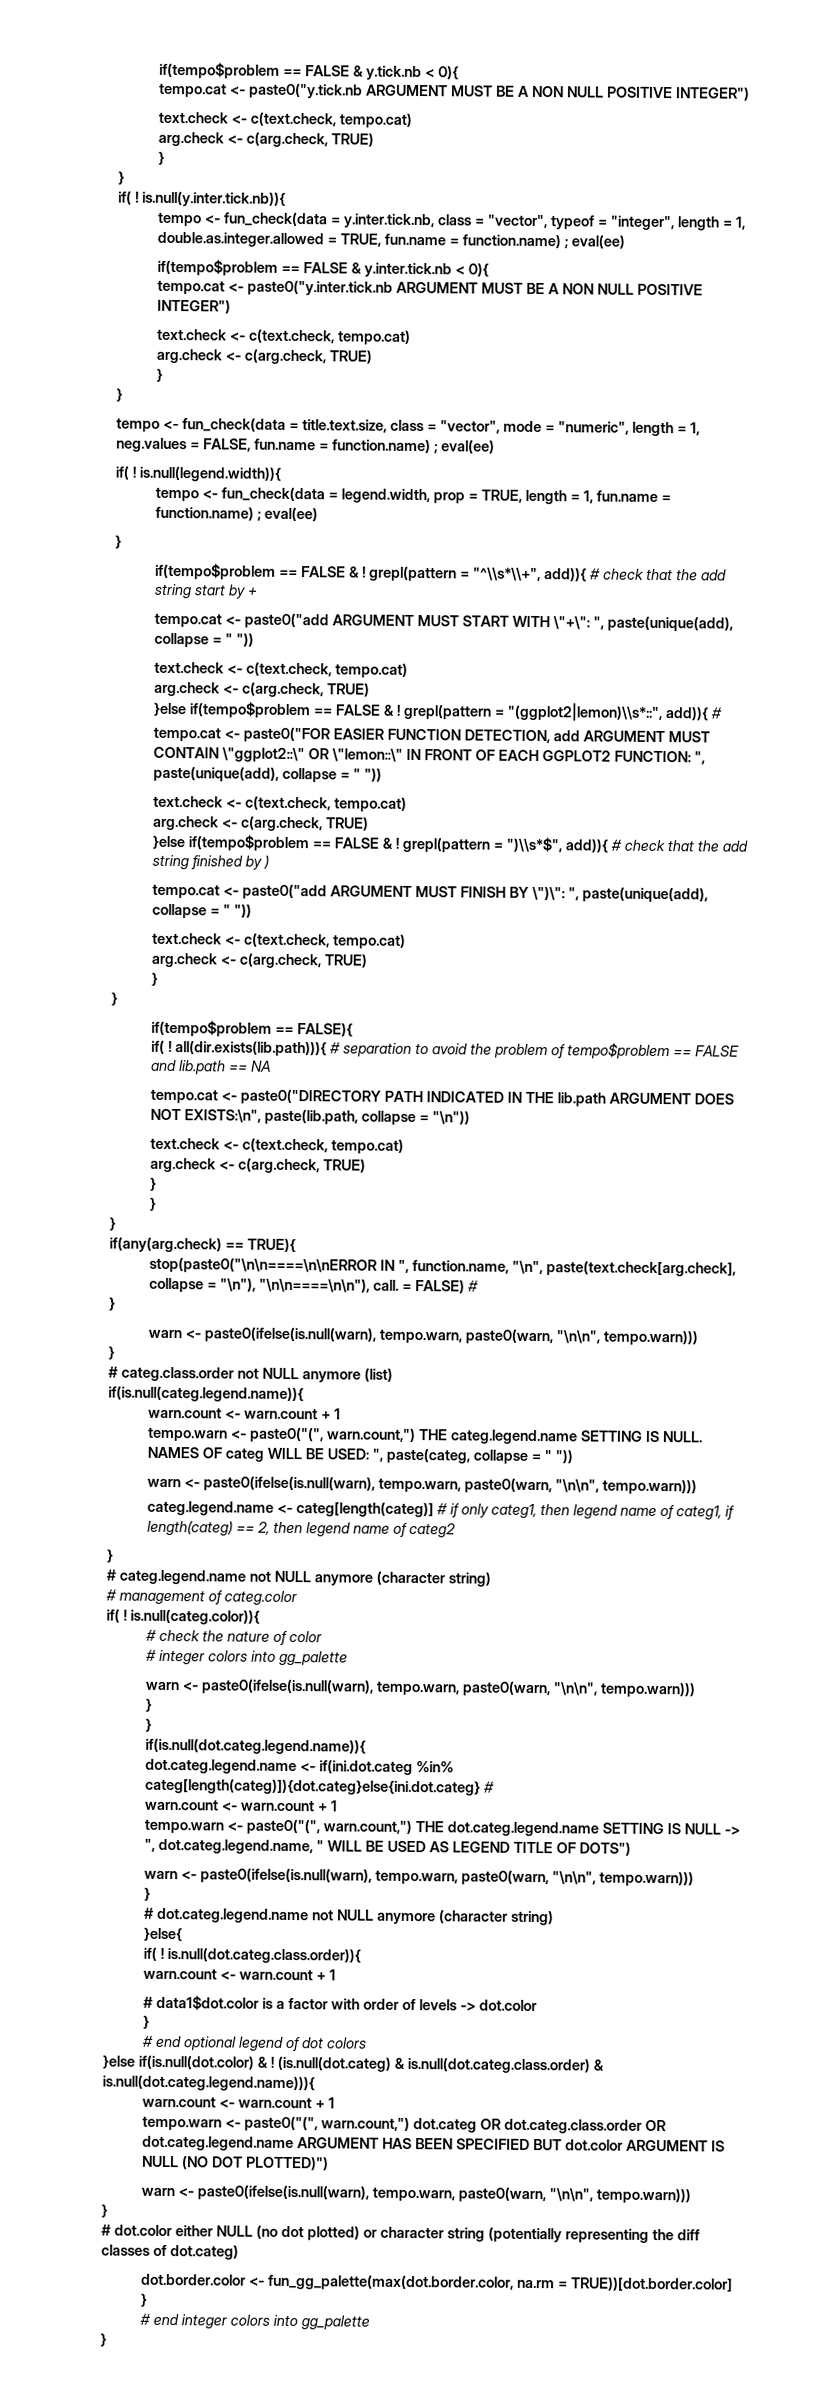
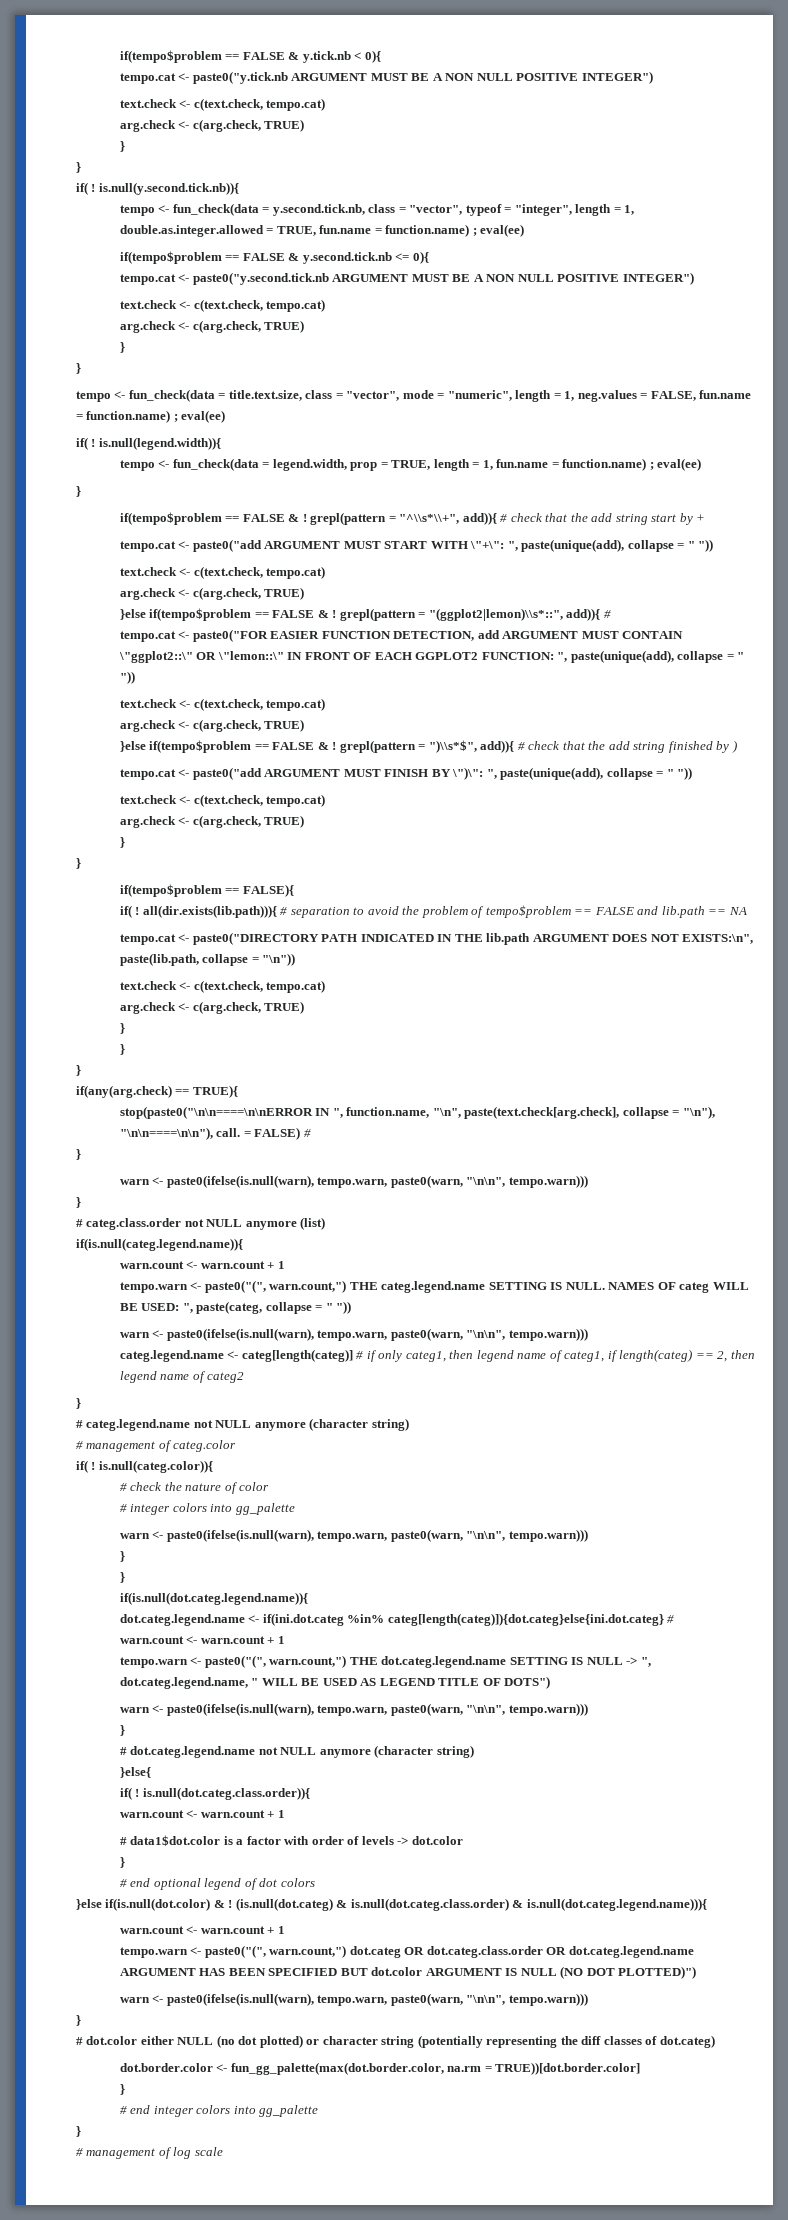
[142,190,287,207] [156,211,435,229] is.null(y.inter.tick.nb)){ // tempo <- fun_check(data = y.inter.tick.nb, -> [98,182,239,195] [119,203,365,216] is.null(y.second.tick.nb)){ // tempo <- fun_check(data = y.second.tick.nb,
[363,262,489,278] [156,279,393,296] y.inter.tick.nb < 0){ // tempo.cat <- paste0("y.inter.tick.nb -> [302,251,429,264] [119,272,329,285] y.second.tick.nb <= 0){ // tempo.cat <- paste0("y.second.tick.nb
(108, 2340) none -> [75,2147,223,2159] // # management of log scale

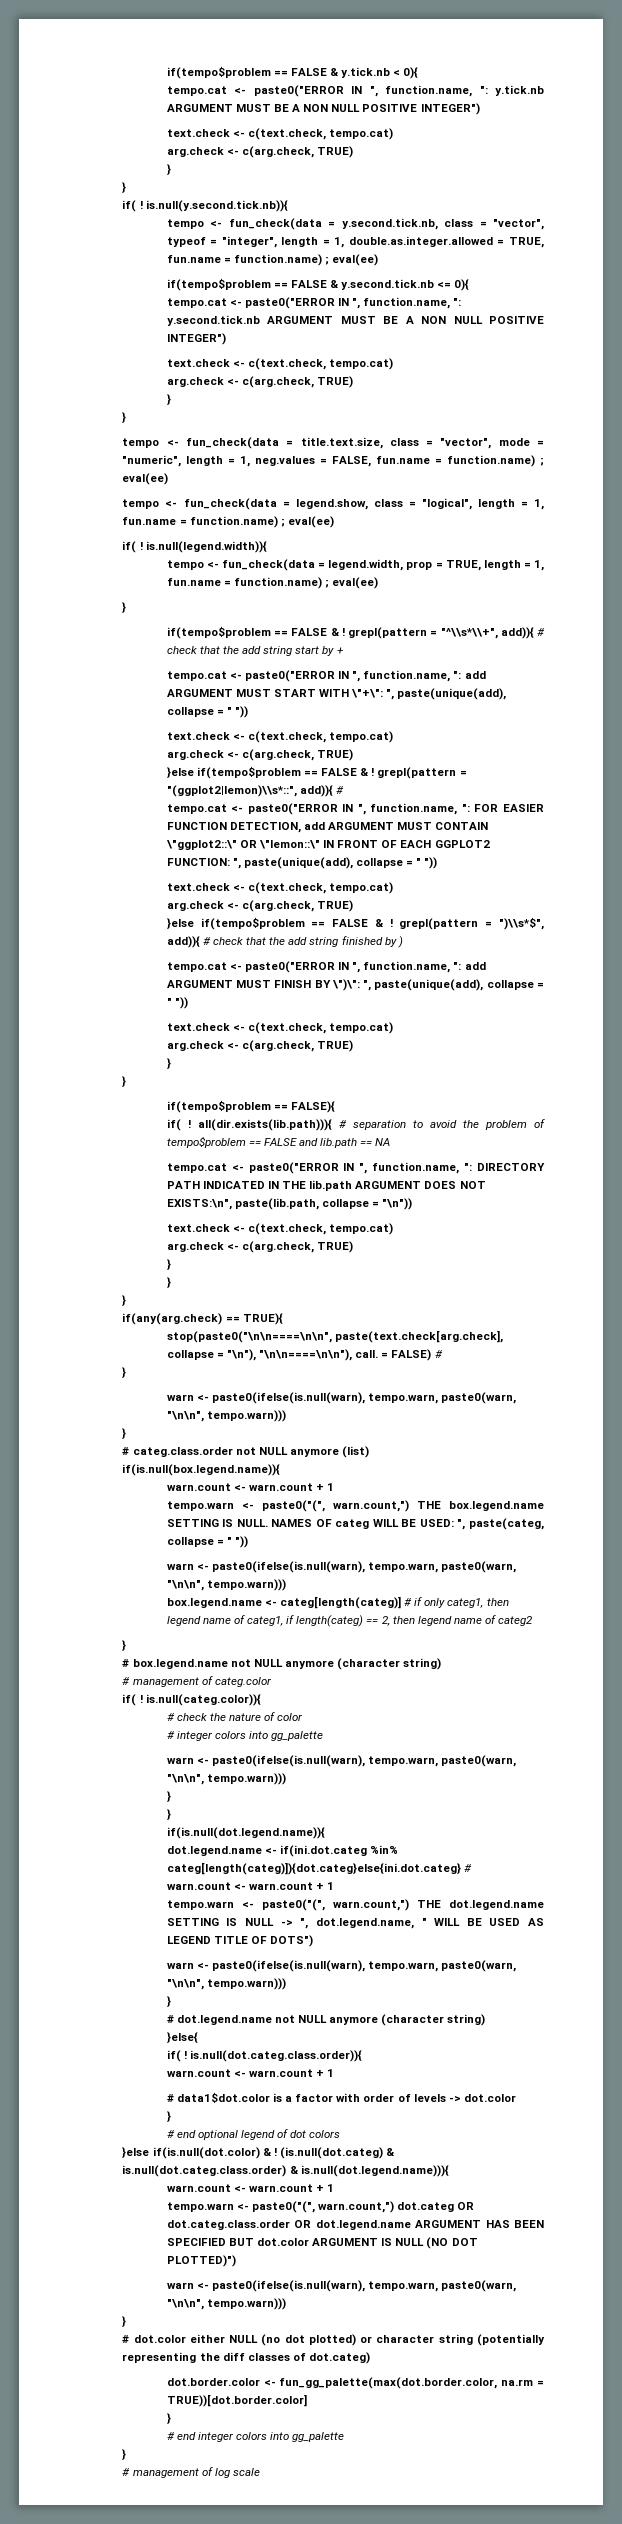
[192,71,288,84] paste0("y.tick.nb -> [253,85,545,97] paste0("ERROR IN ", function.name, ": y.tick.nb
[192,272,329,285] paste0("y.second.tick.nb -> [244,297,462,309] [166,315,260,326] paste0("ERROR IN ", function.name, ": y.second.tick.nb
(226, 416) none -> [122,498,545,510] [122,516,334,528] // tempo <- fun_check(data = legend.show, class = "logical", length = 1, fun.name = function.name) ; eval(ee)
[192,539,262,552] paste0("add -> [244,670,486,682] paste0("ERROR IN ", function.name, ": add
[192,629,268,642] paste0("FOR -> [247,803,499,815] paste0("ERROR IN ", function.name, ": FOR
[192,767,262,780] paste0("add -> [244,961,486,973] paste0("ERROR IN ", function.name, ": add
[192,932,319,945] paste0("DIRECTORY -> [248,1162,545,1174] paste0("ERROR IN ", function.name, ": DIRECTORY
[119,1106,461,1119] stop(paste0("\n\n====\n\nERROR IN ", function.name, "\n", -> [166,1331,332,1343] stop(paste0("\n\n====\n\n",
[75,1238,243,1251] if(is.null(categ.legend.name)){ -> [122,1464,281,1476] if(is.null(box.legend.name)){
[381,1281,486,1293] categ.legend.name -> [449,1501,544,1511] box.legend.name
[119,1350,224,1362] categ.legend.name -> [166,1598,262,1608] box.legend.name
[86,1419,191,1431] categ.legend.name -> [132,1659,228,1669] box.legend.name
[119,1592,308,1605] [119,1614,245,1626] if(is.null(dot.categ.legend.name)){ // dot.categ.legend.name -> [166,1827,325,1839] [166,1846,262,1856] if(is.null(dot.legend.name)){ // dot.legend.name
[381,1656,507,1668] dot.categ.legend.name -> [449,1900,544,1910] dot.legend.name
[119,1677,248,1689] dot.categ.legend.name, -> [315,1918,414,1929] dot.legend.name,
[130,1746,256,1758] dot.categ.legend.name -> [176,2015,272,2025] dot.legend.name
[526,1898,707,1911] is.null(dot.categ.legend.name))){ -> [300,2165,449,2177] is.null(dot.legend.name))){
[568,1946,694,1958] dot.categ.legend.name -> [315,2220,411,2230] dot.legend.name

